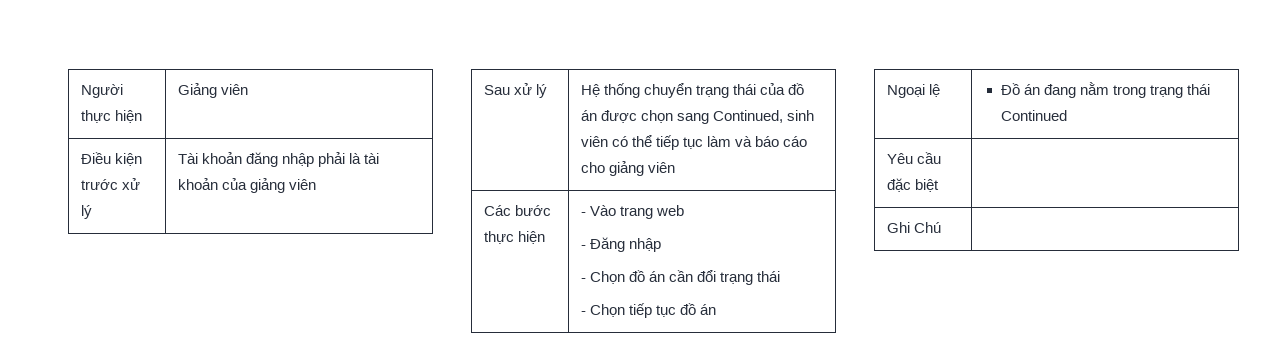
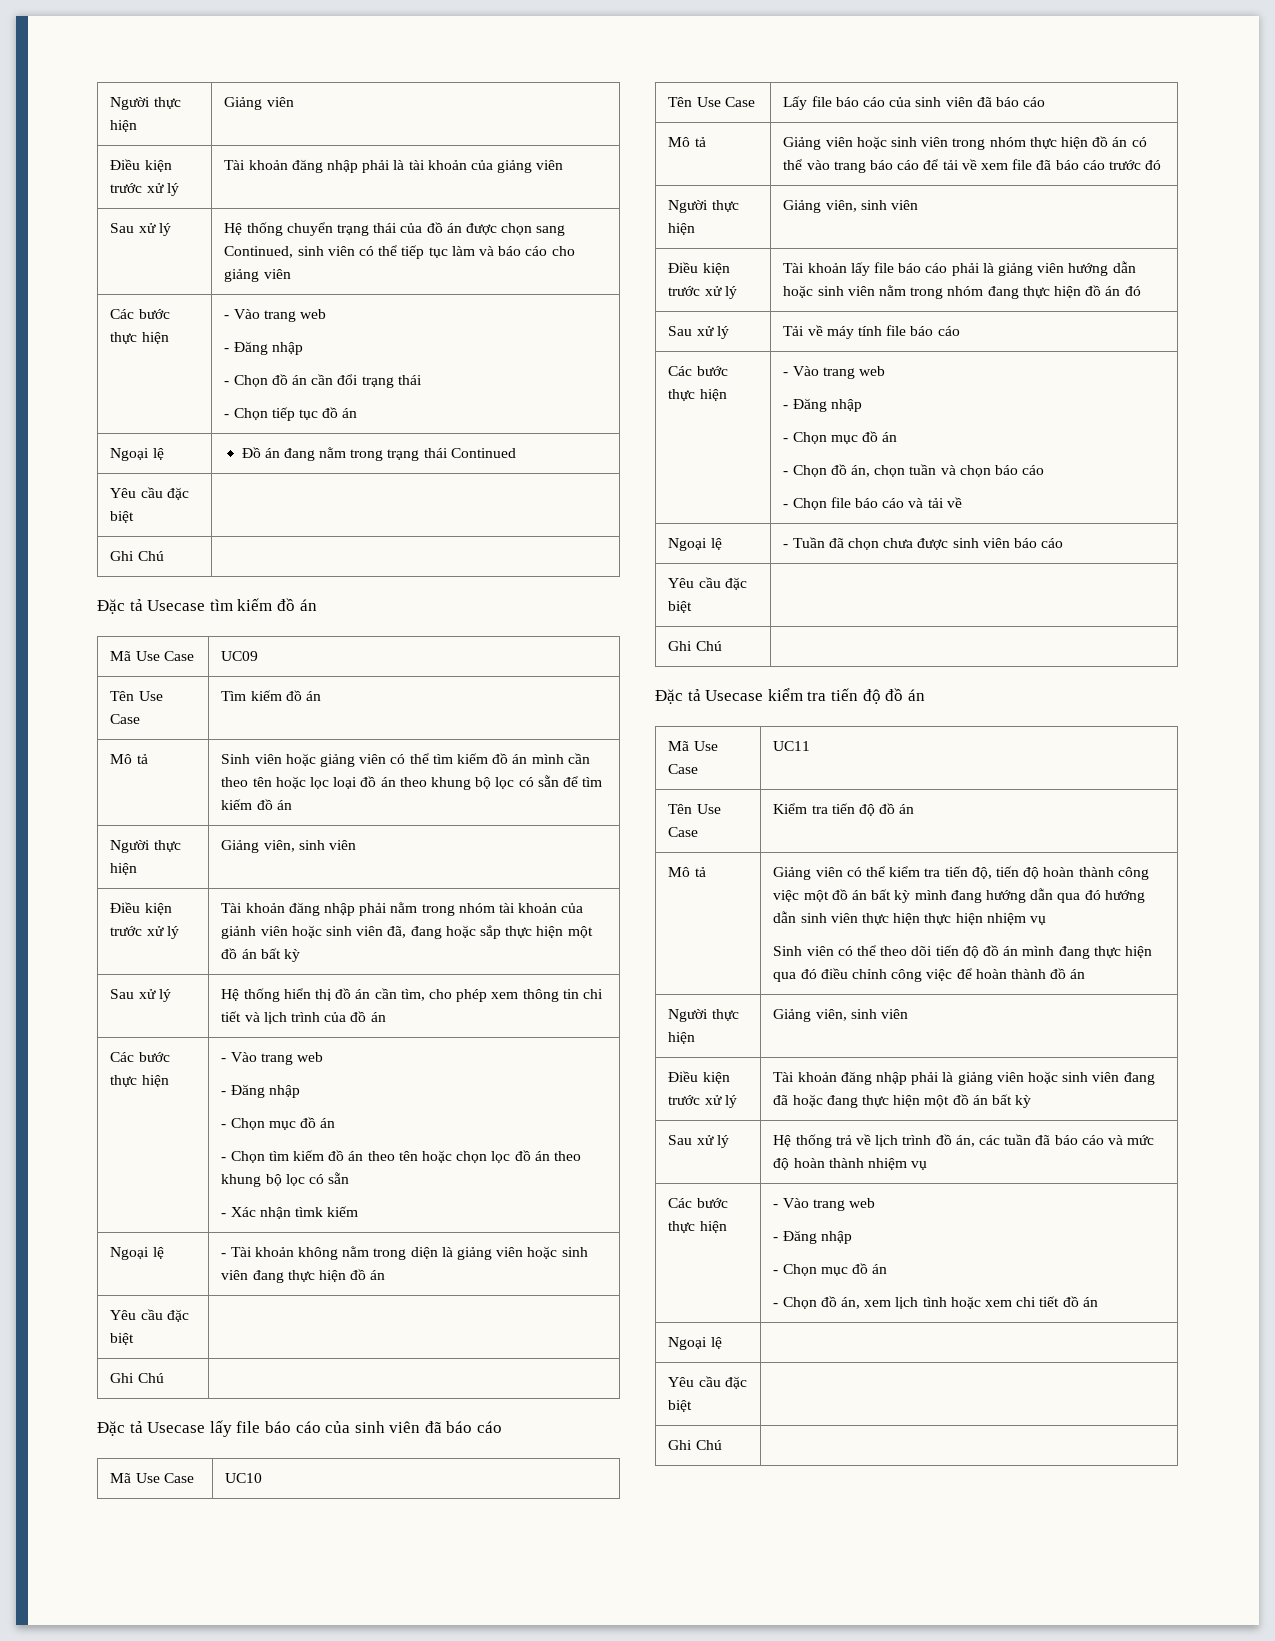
(942, 227) none -> [97,598,317,614] [110,651,194,661] [221,651,259,661] [110,691,163,701] [110,714,141,724] [221,690,322,701] [110,754,148,764] [221,753,590,767] [221,775,603,790] [221,799,292,810] [110,840,181,853] [110,863,138,875] [221,840,357,853] [110,902,172,915] [110,926,179,939] [221,902,584,916] [221,925,593,939] [221,948,301,962] [110,989,171,1002] [221,988,603,1002] [221,1011,386,1024] [110,1052,170,1062] [110,1075,169,1087] [221,1052,324,1065] [221,1084,300,1098] [221,1117,336,1130] [221,1150,581,1163] [221,1172,350,1187] [221,1206,359,1219] [110,1247,164,1260] [221,1246,588,1260] [221,1269,386,1283] [110,1309,189,1322] [110,1333,135,1345] [110,1373,164,1383] [97,1420,503,1437] [110,1473,194,1483] [225,1473,263,1483] [668,97,755,107] [783,96,1046,110] [668,137,706,147] [783,136,1147,150] [783,159,1162,173] [668,200,739,213] [668,223,696,235] [783,200,919,213] [668,262,730,275] [668,286,737,299] [783,261,1136,276] [783,285,1141,299] [668,326,729,339] [783,325,960,339] [668,366,728,376] [668,389,727,401] [783,366,886,379] [783,398,862,412] [783,431,898,444] [783,464,1045,477] [783,497,962,510] [668,538,722,551] [783,537,1064,550] [668,577,747,590] [668,601,693,613] [668,641,722,651] [655,688,925,704] [668,741,718,751] [668,764,699,774] [773,741,811,751] [668,804,721,814] [668,827,699,837] [773,803,915,816] [668,867,706,877] [773,866,1149,880] [773,888,1145,903] [773,911,1046,925] [773,945,1152,959] [773,968,1086,982] [668,1009,739,1022] [668,1032,696,1044] [773,1009,909,1022] [668,1071,730,1084] [668,1095,737,1108] [773,1071,1155,1085] [773,1094,1032,1108] [668,1135,729,1148] [773,1134,1155,1148] [773,1158,928,1170] [668,1198,728,1208] [668,1221,727,1233] [773,1198,876,1211] [773,1230,852,1244] [773,1263,888,1276] [773,1296,1098,1309] [668,1337,722,1350] [668,1376,747,1389] [668,1400,693,1412] [668,1440,722,1450] // Đặc tả Usecase tìm kiếm đồ án // Mã Use Case | UC09 // Tên Use Case | Tìm kiếm đồ án // Mô tả | Sinh viên hoặc giảng viên có thể tìm kiếm đồ án mình cần theo tên hoặc lọc loại đồ án theo khung bộ lọc có sẵn để tìm kiếm đồ án // Người thực hiện | Giảng viên, sinh viên // Điều kiện trước xử lý | Tài khoản đăng nhập phải nằm trong nhóm tài khoản của giảnh viên hoặc sinh viên đã, đang hoặc sắp thực hiện một đồ án bất kỳ // Sau xử lý | Hệ thống hiển thị đồ án cần tìm, cho phép xem thông tin chi tiết và lịch trình của đồ án // Các bước thực hiện | - Vào trang web // - Đăng nhập // - Chọn mục đồ án // - Chọn tìm kiếm đồ án theo tên hoặc chọn lọc đồ án theo khung bộ lọc có sẵn // - Xác nhận tìmk kiếm // Ngoại lệ | - Tài khoản không nằm trong diện là giảng viên hoặc sinh viên đang thực hiện đồ án // Yêu cầu đặc biệt | // Ghi Chú | // Đặc tả Usecase lấy file báo cáo của sinh viên đã báo cáo // Mã Use Case | UC10 // Tên Use Case | Lấy file báo cáo của sinh viên đã báo cáo // Mô tả | Giảng viên hoặc sinh viên trong nhóm thực hiện đồ án có thể vào trang báo cáo để tải về xem file đã báo cáo trước đó // Người thực hiện | Giảng viên, sinh viên // Điều kiện trước xử lý | Tài khoản lấy file báo cáo phải là giảng viên hướng dẫn hoặc sinh viên nằm trong nhóm đang thực hiện đồ án đó // Sau xử lý | Tải về máy tính file báo cáo // Các bước thực hiện | - Vào trang web // - Đăng nhập // - Chọn mục đồ án // - Chọn đồ án, chọn tuần và chọn báo cáo // - Chọn file báo cáo và tải về // Ngoại lệ | - Tuần đã chọn chưa được sinh viên báo cáo // Yêu cầu đặc biệt | // Ghi Chú | // Đặc tả Usecase kiểm tra tiến độ đồ án // Mã Use Case | UC11 // Tên Use Case | Kiểm tra tiến độ đồ án // Mô tả | Giảng viên có thể kiểm tra tiến độ, tiến độ hoàn thành công việc một đồ án bất kỳ mình đang hướng dẫn qua đó hướng dẫn sinh viên thực hiện thực hiện nhiệm vụ // Sinh viên có thể theo dõi tiến độ đồ án mình đang thực hiện qua đó điều chỉnh công việc để hoàn thành đồ án // Người thực hiện | Giảng viên, sinh viên // Điều kiện trước xử lý | Tài khoản đăng nhập phải là giảng viên hoặc sinh viên đang đã hoặc đang thực hiện một đồ án bất kỳ // Sau xử lý | Hệ thống trả về lịch trình đồ án, các tuần đã báo cáo và mức độ hoàn thành nhiệm vụ // Các bước thực hiện | - Vào trang web // - Đăng nhập // - Chọn mục đồ án // - Chọn đồ án, xem lịch tình hoặc xem chi tiết đồ án // Ngoại lệ | // Yêu cầu đặc biệt | // Ghi Chú |

